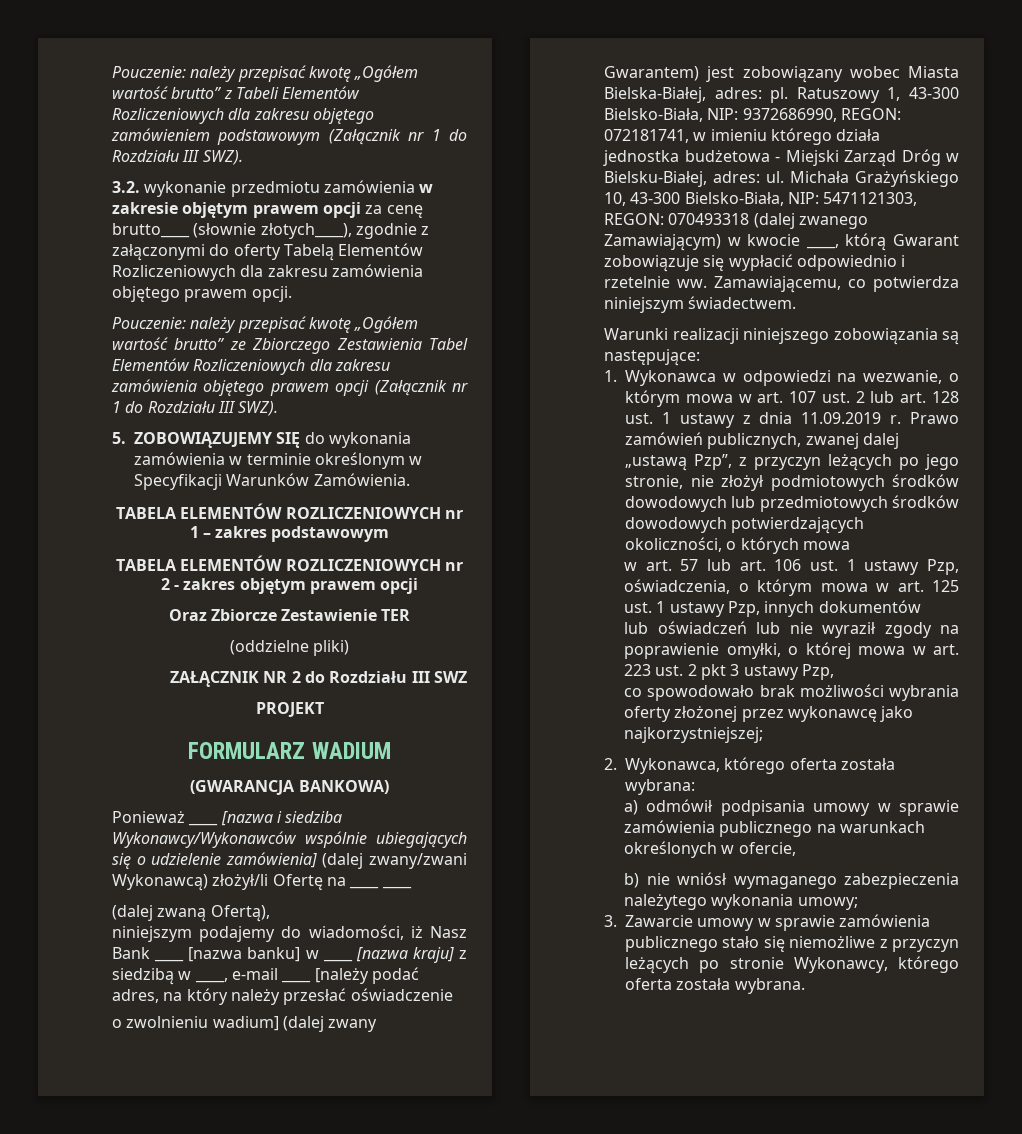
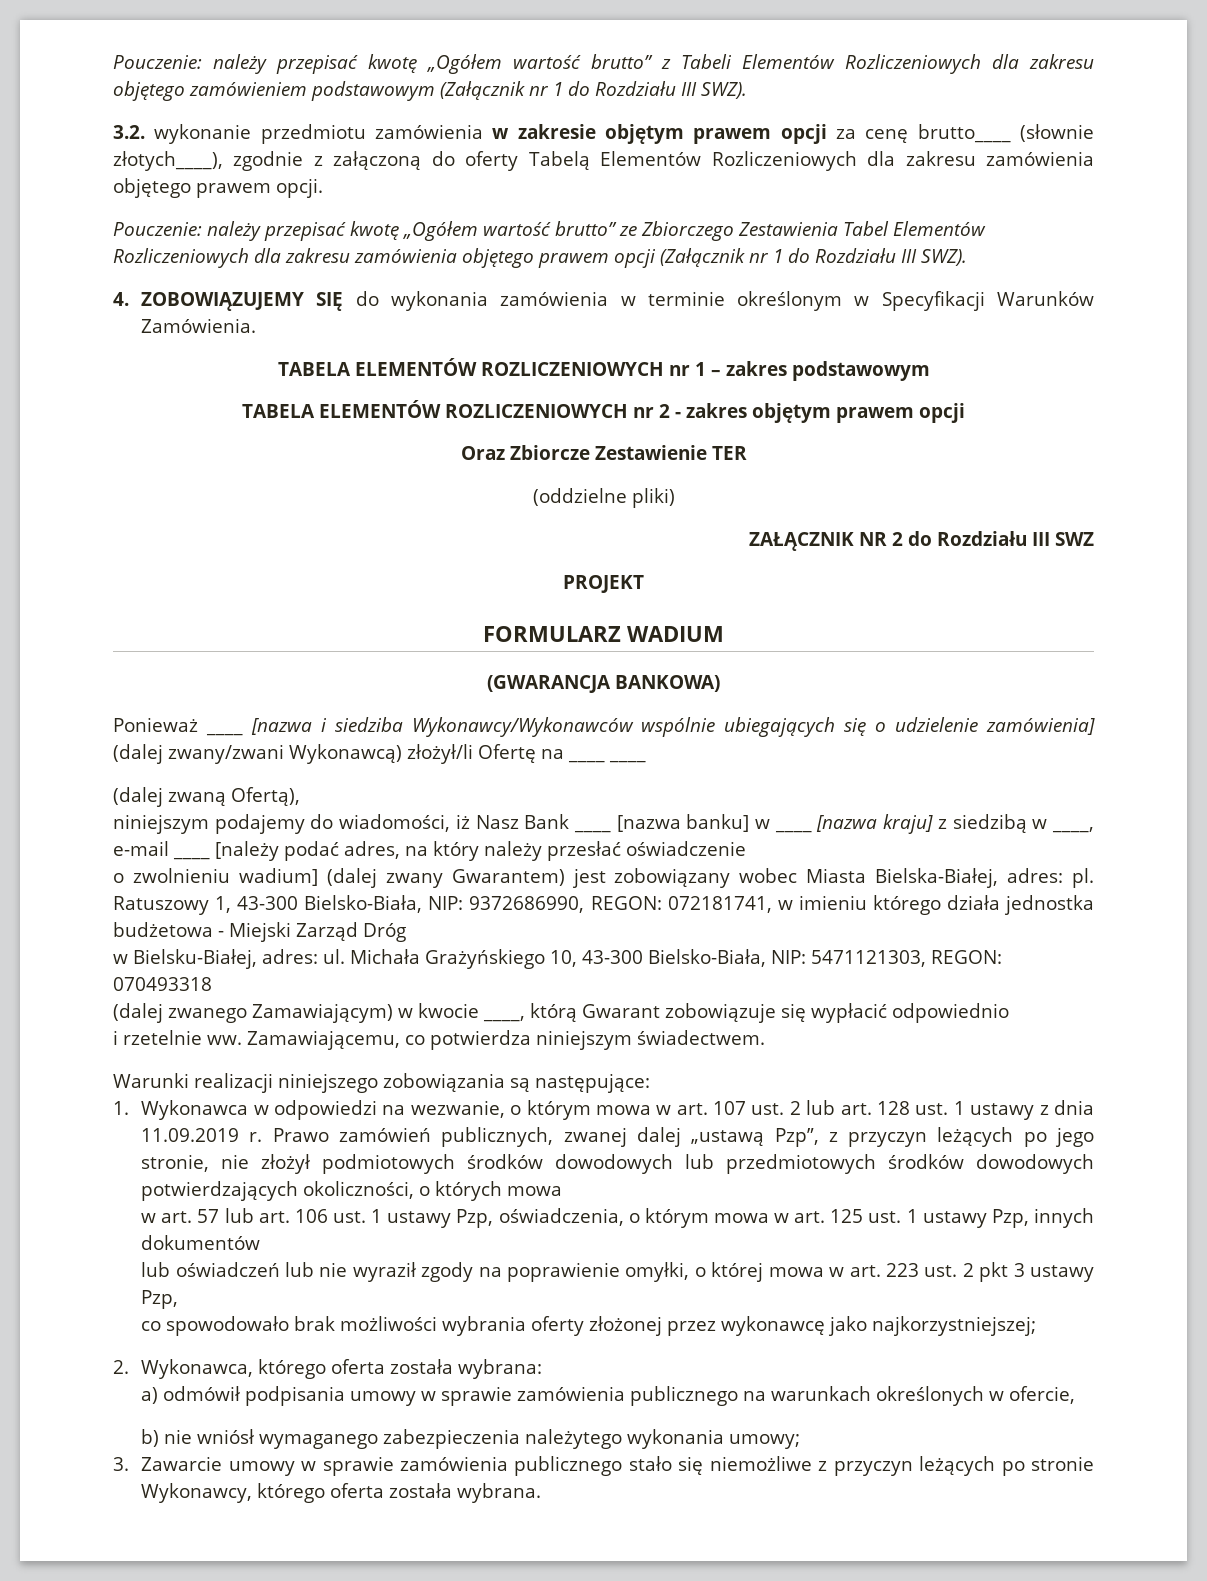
[112,244,205,261] załączonymi -> [333,151,422,170] załączoną
[112,432,126,444] 5. -> [113,292,129,306] 4.
(941, 157) none -> (406, 932) //
(750, 219) none -> (212, 984) //
(897, 263) none -> (1009, 1013) //

